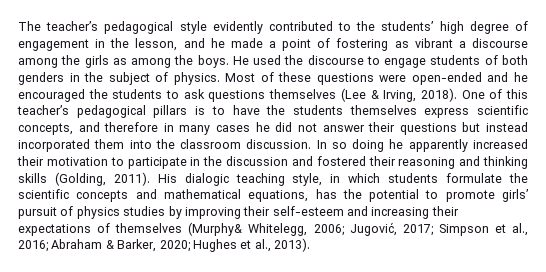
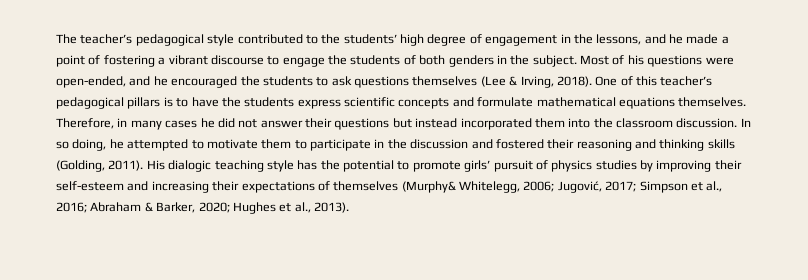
[212,21,263,34] evidently -> (235, 40) none
[135,38,178,51] lesson, -> [596,34,642,45] lessons,
[394,38,529,48] [18,55,304,68] as vibrant a discourse among the girls as among the boys. He used the -> [158,55,208,65] a vibrant
(427, 63) none -> [328,55,347,65] the
[108,72,220,85] subject of physics. -> [532,55,577,67] subject.
[278,72,312,82] these -> [627,55,644,65] his
[411,72,482,85] open-ended -> [56,76,126,88] open-ended,
[349,105,417,115] themselves -> (295, 102) none
[18,122,159,135] concepts, and therefore -> [398,97,747,109] [56,118,114,129] concepts and formulate mathematical equations themselves. Therefore,
[352,139,528,152] [17,156,108,166] doing he apparently increased their motivation -> [72,139,292,151] doing, he attempted to motivate them
[292,173,529,186] [18,189,309,202] style, in which students formulate the scientific concepts and mathematical equations, -> [266,160,294,172] style

